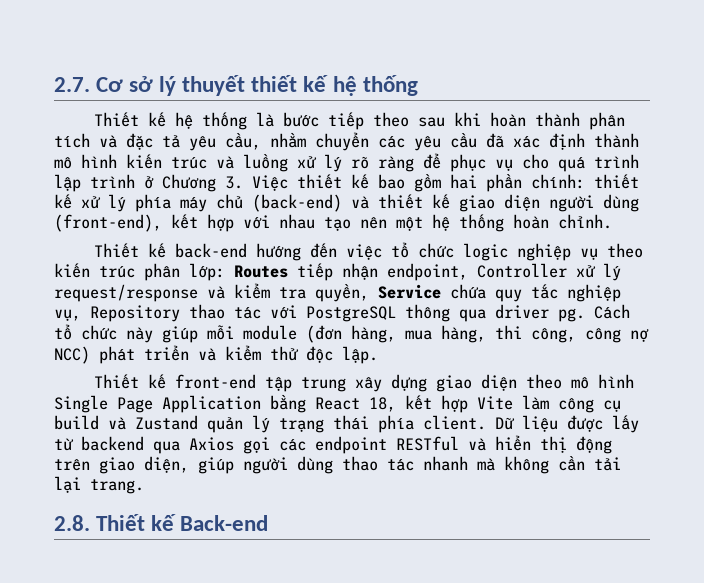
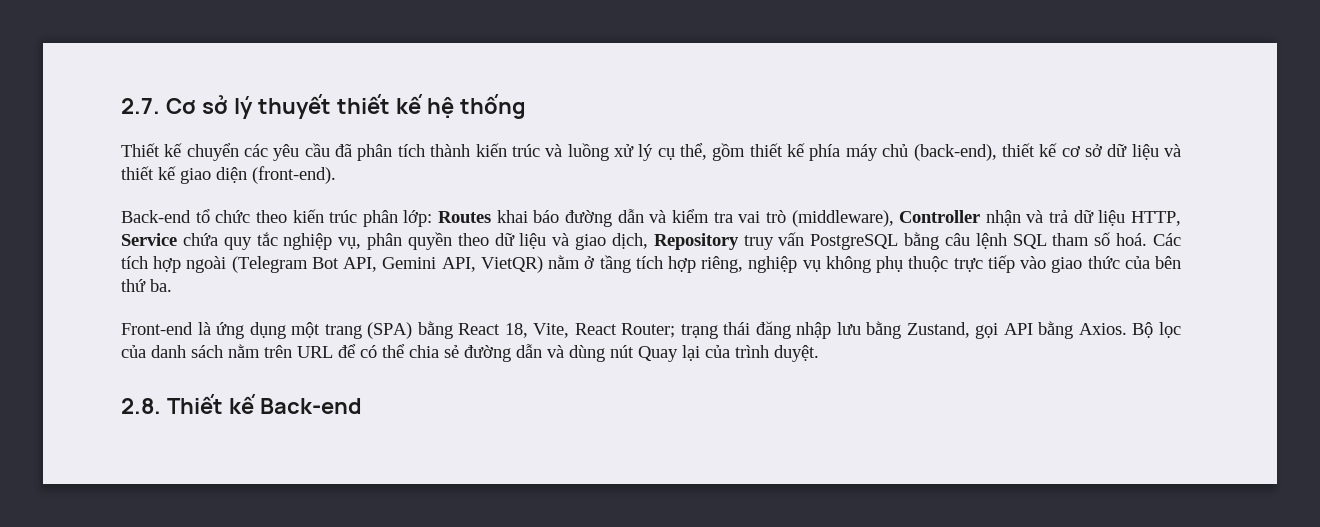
[174,112,625,130] [54,132,306,151] hệ thống là bước tiếp theo sau khi hoàn thành phân tích và đặc tả yêu cầu, nhằm -> (183, 150) none
[513,133,639,150] [54,154,117,169] xác định thành mô hình -> [357,144,471,161] phân tích thành
[351,153,639,172] [54,174,639,192] [54,194,342,212] rõ ràng để phục vụ cho quá trình lập trình ở Chương 3. Việc thiết kế bao gồm hai phần chính: thiết kế xử lý phía máy chủ (back-end) -> [657,143,1159,161] cụ thể, gồm thiết kế phía máy chủ (back-end), thiết kế cơ sở dữ liệu
[549,194,639,212] [54,214,612,232] [93,242,598,261] người dùng (front-end), kết hợp với nhau tạo nên một hệ thống hoàn chỉnh. // Thiết kế back-end hướng đến việc tổ chức logic nghiệp vụ -> [252,166,336,184] [121,209,251,223] (front-end). // Back-end tổ chức
[297,263,621,281] [54,283,369,302] tiếp nhận endpoint, Controller xử lý request/response và kiểm tra quyền, -> [496,209,1181,227] khai báo đường dẫn và kiểm tra vai trò (middleware), Controller nhận và trả dữ liệu HTTP,
[90,304,630,322] [54,324,649,343] [54,345,378,364] [93,374,634,392] [54,394,621,413] [54,415,639,433] [54,435,612,454] [54,456,621,474] [54,476,144,494] Repository thao tác với PostgreSQL thông qua driver pg. Cách tổ chức này giúp mỗi module (đơn hàng, mua hàng, thi công, công nợ NCC) phát triển và kiểm thử độc lập. // Thiết kế front-end tập trung xây dựng giao diện theo mô hình Single Page Application bằng React 18, kết hợp Vite làm công cụ build và Zustand quản lý trạng thái phía client. Dữ liệu được lấy từ backend qua Axios gọi các endpoint RESTful và hiển thị động trên giao diện, giúp người dùng thao tác nhanh mà không cần tải lại trang. -> [367,232,1182,250] [121,255,1182,273] [121,279,172,292] [121,321,1181,339] [121,344,819,362] phân quyền theo dữ liệu và giao dịch, Repository truy vấn PostgreSQL bằng câu lệnh SQL tham số hoá. Các tích hợp ngoài (Telegram Bot API, Gemini API, VietQR) nằm ở tầng tích hợp riêng, nghiệp vụ không phụ thuộc trực tiếp vào giao thức của bên thứ ba. // Front-end là ứng dụng một trang (SPA) bằng React 18, Vite, React Router; trạng thái đăng nhập lưu bằng Zustand, gọi API bằng Axios. Bộ lọc của danh sách nằm trên URL để có thể chia sẻ đường dẫn và dùng nút Quay lại của trình duyệt.

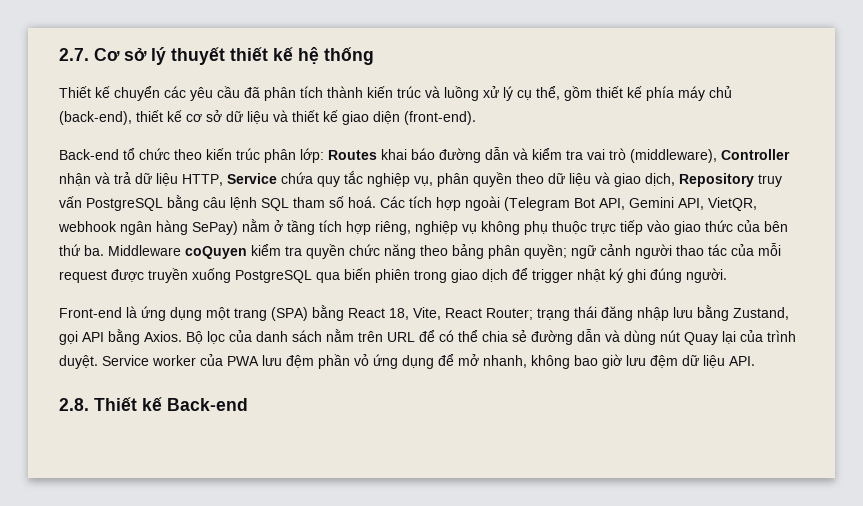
[480,256,543,273] VietQR) -> [708,197,757,211] [58,220,238,235] VietQR, webhook ngân hàng SePay)
(172, 285) none -> [108,243,781,259] [59,268,727,283] Middleware coQuyen kiểm tra quyền chức năng theo bảng phân quyền; ngữ cảnh người thao tác của mỗi request được truyền xuống PostgreSQL qua biến phiên trong giao dịch để trigger nhật ký ghi đúng người.
(819, 353) none -> [102,354,755,369] Service worker của PWA lưu đệm phần vỏ ứng dụng để mở nhanh, không bao giờ lưu đệm dữ liệu API.

